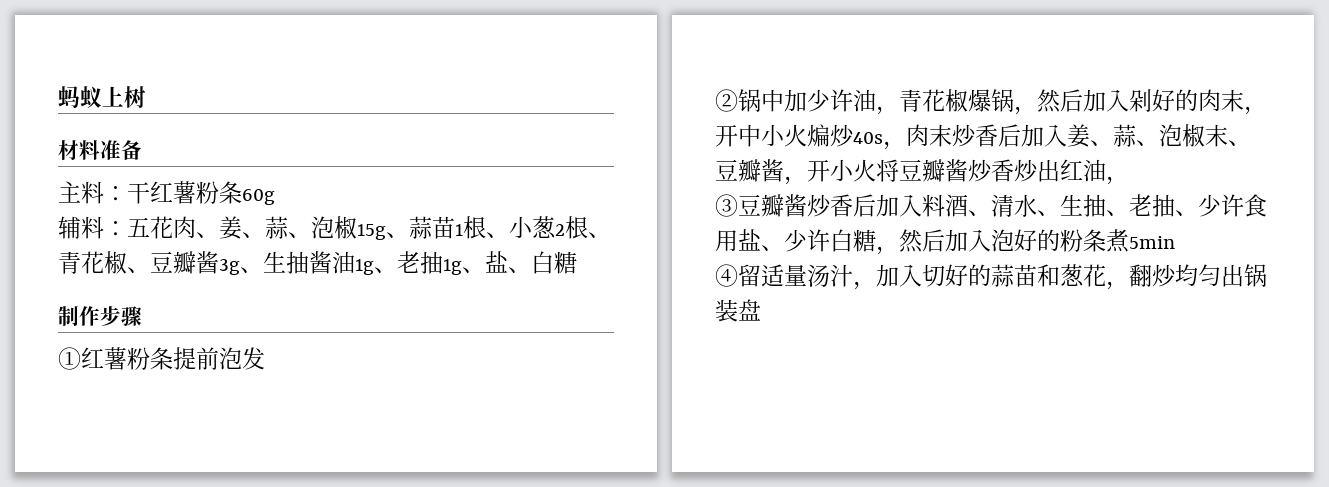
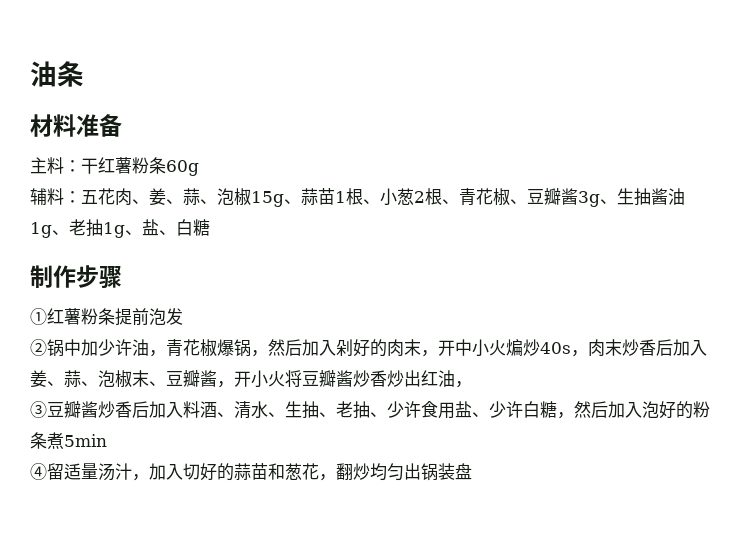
[58,86,146,108] 蚂蚁上树 -> [30,61,84,87] 油条

